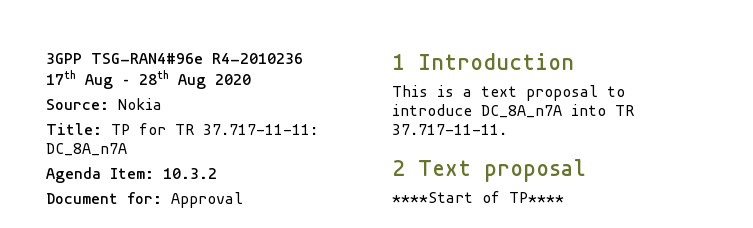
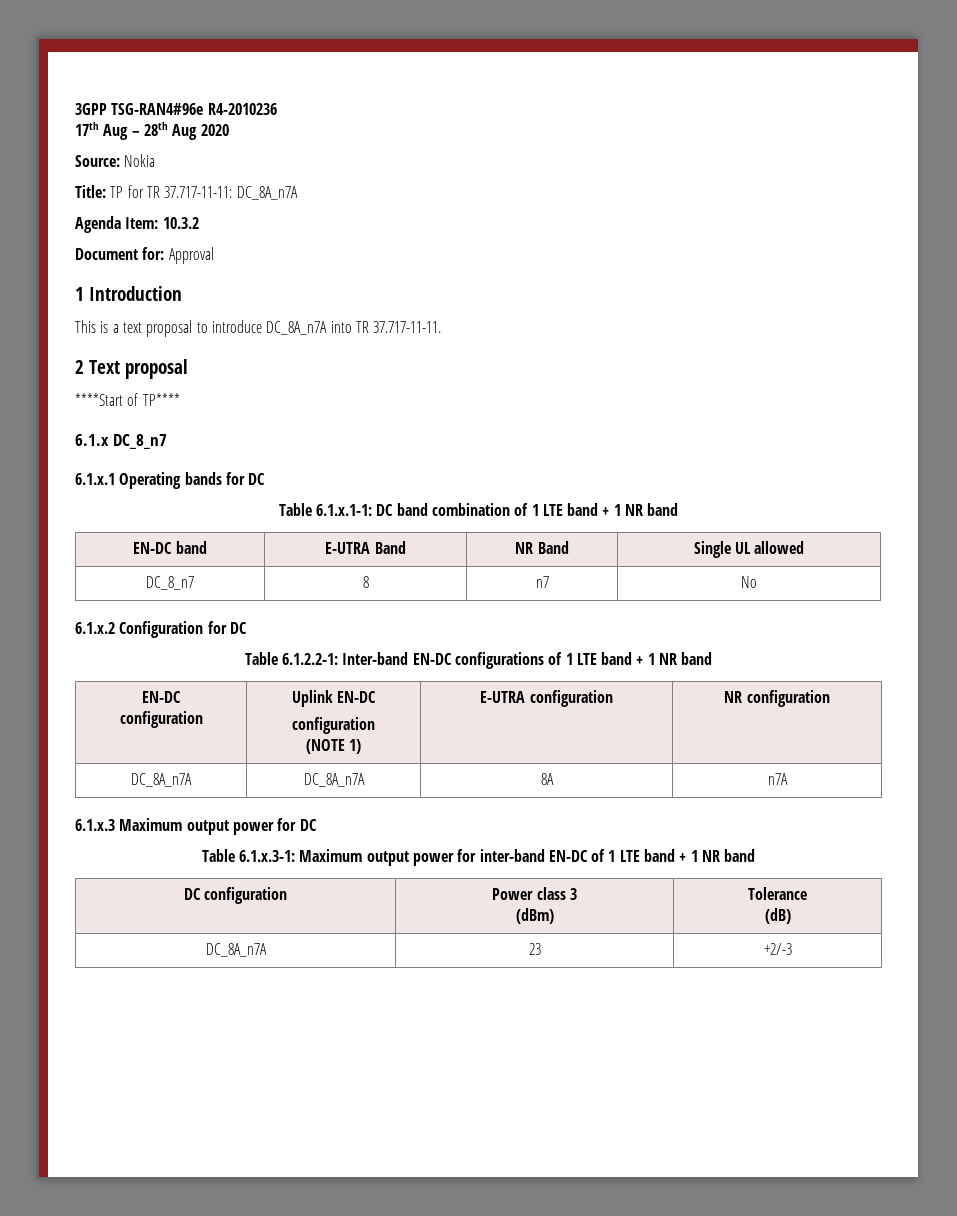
(564, 197) none -> [75,434,167,449] [75,472,266,489] [278,503,679,516] [133,541,207,554] [325,541,406,554] [515,541,569,554] [693,541,805,558] [146,576,194,590] [362,576,369,588] [535,576,549,588] [741,576,757,588] [75,621,247,638] [244,652,713,669] [142,691,181,703] [119,711,203,728] [291,690,377,707] [292,717,375,734] [305,739,362,754] [480,690,613,707] [724,690,830,707] [131,773,192,787] [303,773,365,787] [540,773,554,785] [767,773,788,785] [75,818,317,835] [201,849,756,866] [183,887,288,904] [492,887,577,900] [515,908,554,924] [748,887,807,900] [764,908,791,924] [205,943,267,957] [528,943,541,955] [763,943,792,955] // 6.1.x DC_8_n7 // 6.1.x.1 Operating bands for DC // Table 6.1.x.1-1: DC band combination of 1 LTE band + 1 NR band // EN-DC band | E-UTRA Band | NR Band | Single UL allowed // DC_8_n7 | 8 | n7 | No // 6.1.x.2 Configuration for DC // Table 6.1.2.2-1: Inter-band EN-DC configurations of 1 LTE band + 1 NR band // EN-DC // configuration | Uplink EN-DC // configuration // (NOTE 1) | E-UTRA configuration | NR configuration // DC_8A_n7A | DC_8A_n7A | 8A | n7A // 6.1.x.3 Maximum output power for DC // Table 6.1.x.3-1: Maximum output power for inter-band EN-DC of 1 LTE band + 1 NR band // DC configuration | Power class 3 // (dBm) | Tolerance // (dB) // DC_8A_n7A | 23 | +2/-3

